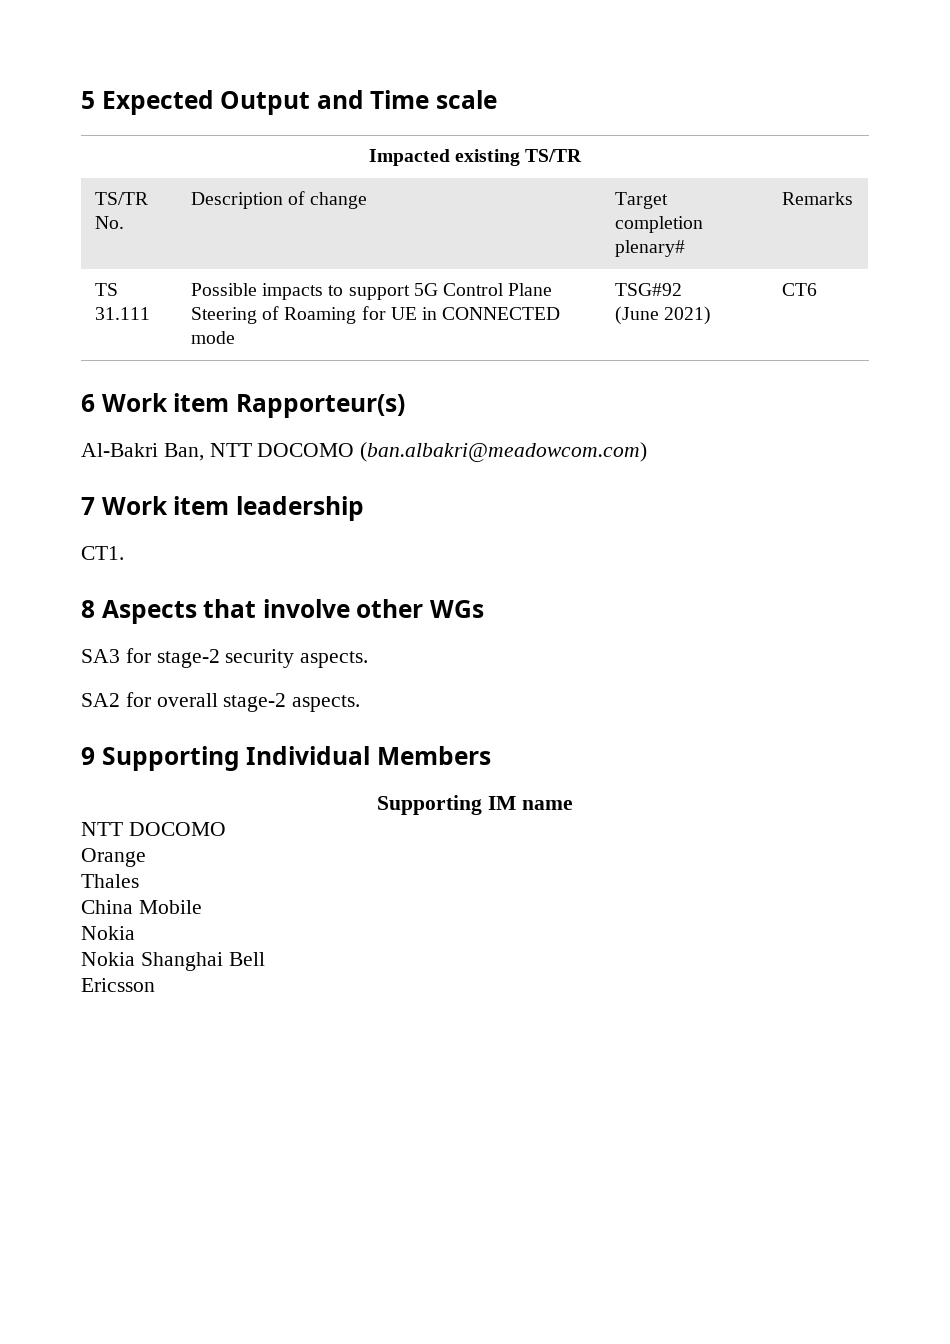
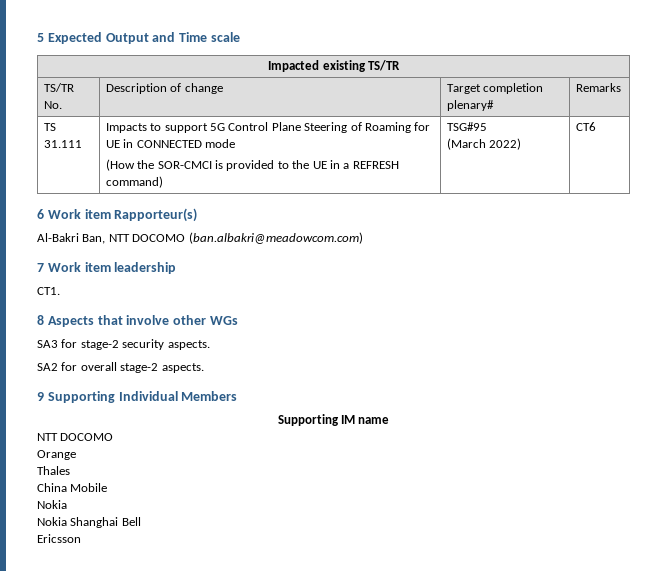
[190,283,324,300] Possible impacts -> [105,123,147,133] Impacts
[614,283,682,296] [614,306,712,325] | TSG#92 // (June 2021) -> [105,159,399,171] [105,176,163,188] [446,122,487,131] [446,138,522,150] // (How the SOR-CMCI is provided to the UE in a REFRESH command) | TSG#95 // (March 2022)

